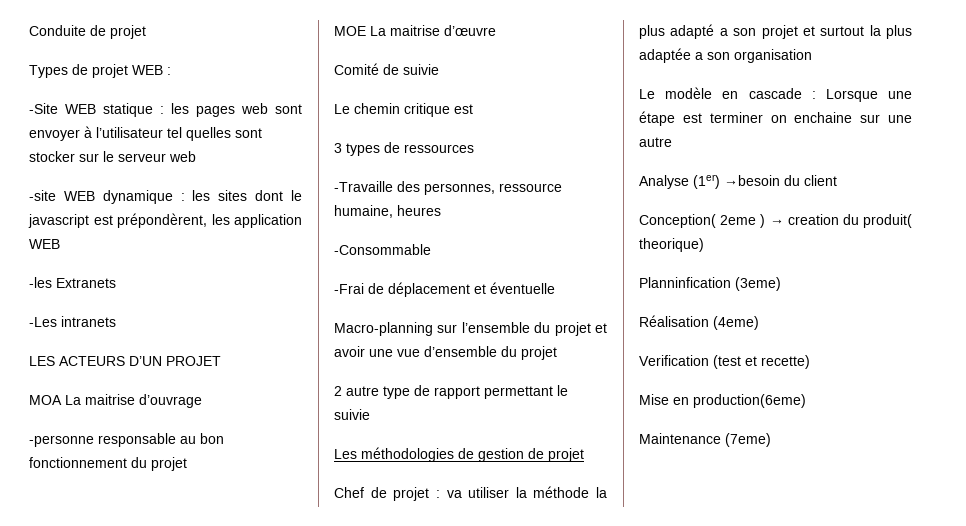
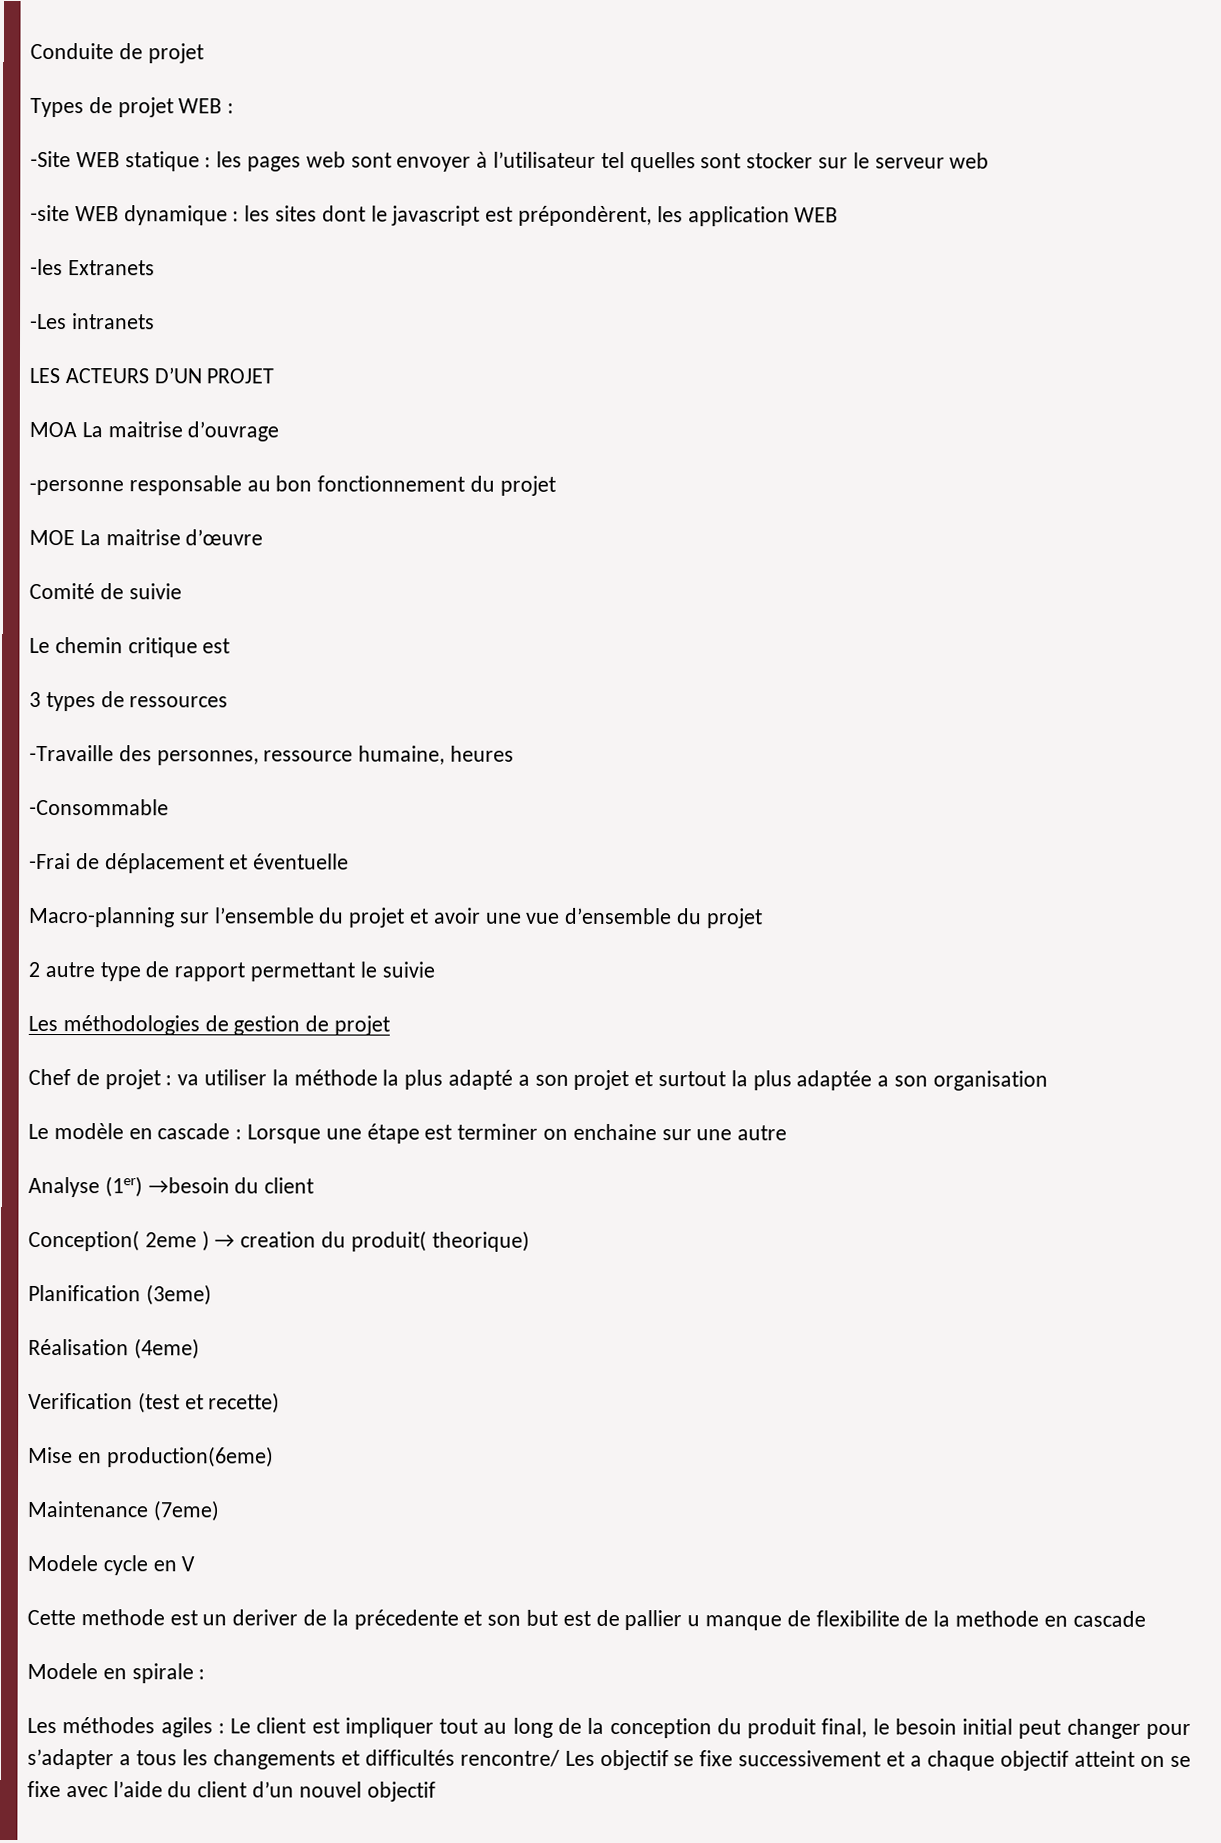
[639,277,731,288] Planninfication -> [28,1284,141,1302] Planification
(771, 440) none -> [27,1554,196,1576] [27,1609,1146,1631] [27,1662,206,1684] [27,1717,1191,1740] [27,1748,1191,1771] [27,1780,436,1802] // Modele cycle en V // Cette methode est un deriver de la précedente et son but est de pallier u manque de flexibilite de la methode en cascade // Modele en spirale : // Les méthodes agiles : Le client est impliquer tout au long de la conception du produit final, le besoin initial peut changer pour s’adapter a tous les changements et difficultés rencontre/ Les objectif se fixe successivement et a chaque objectif atteint on se fixe avec l’aide du client d’un nouvel objectif

